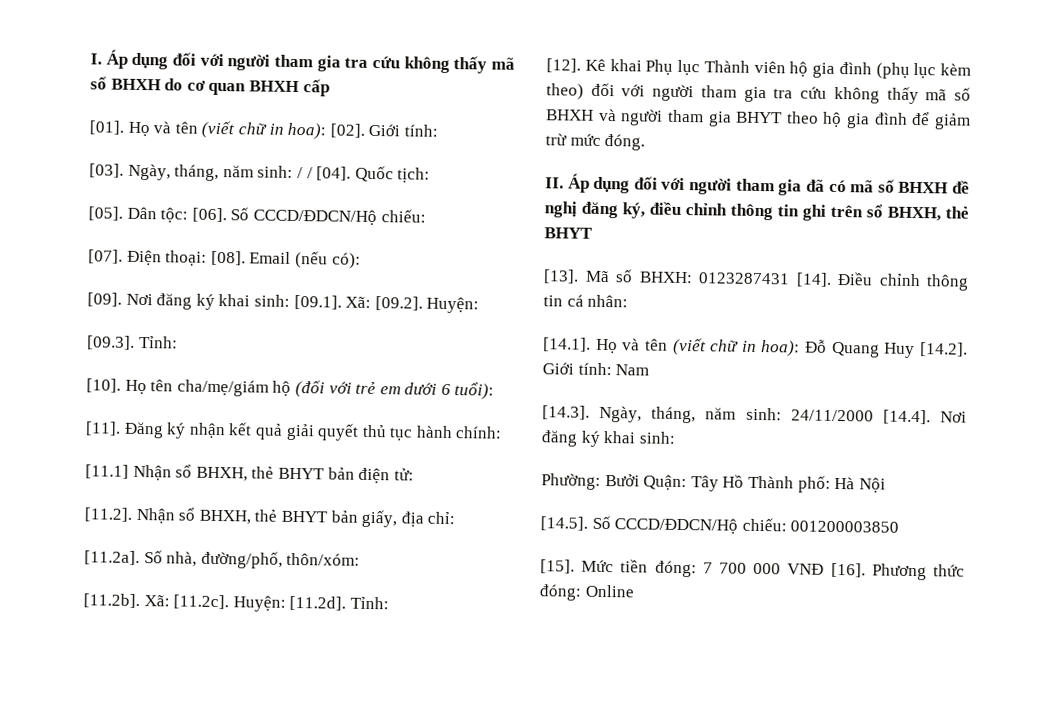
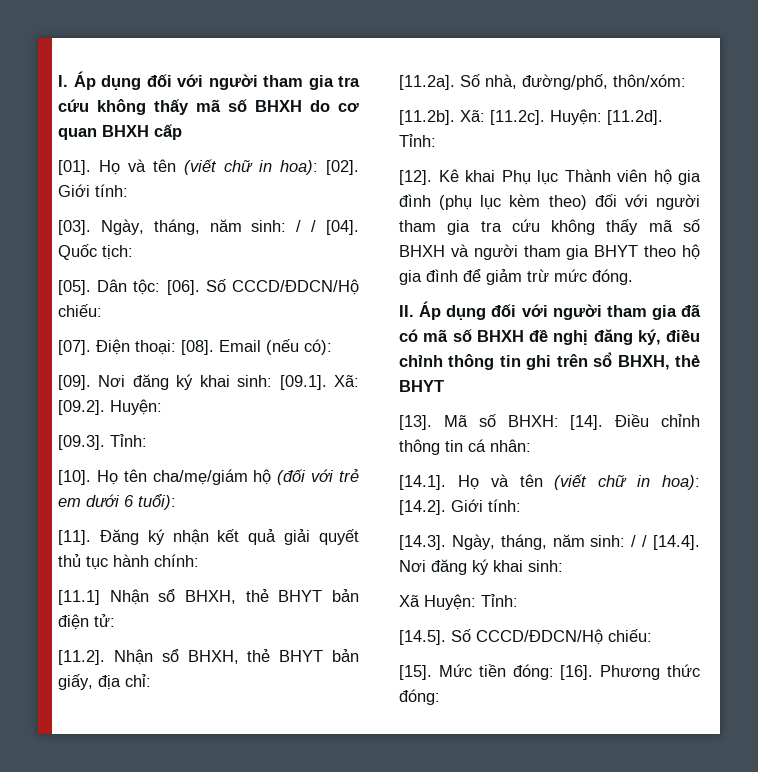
[698,272,790,285] 0123287431 -> (559, 421) none
[805,339,916,359] Đỗ Quang Huy -> (700, 482) none
[615,364,650,376] Nam -> (521, 505) none
[790,409,874,422] 24/11/2000 -> [631,535,648,547] / /
[541,473,886,493] Phường: Bưởi Quận: Tây Hồ Thành phố: Hà Nội -> [399,594,518,610] Xã Huyện: Tỉnh:
[790,520,900,533] 001200003850 -> (652, 635) none
[702,562,825,575] 7 700 000 VNĐ -> (554, 672) none
[584,584,635,598] Online -> (440, 697) none

